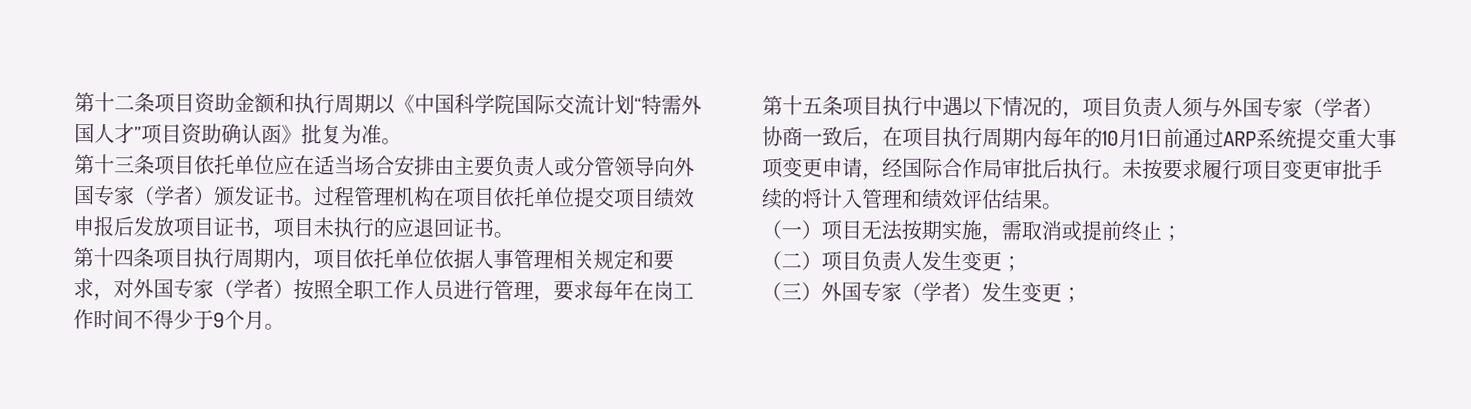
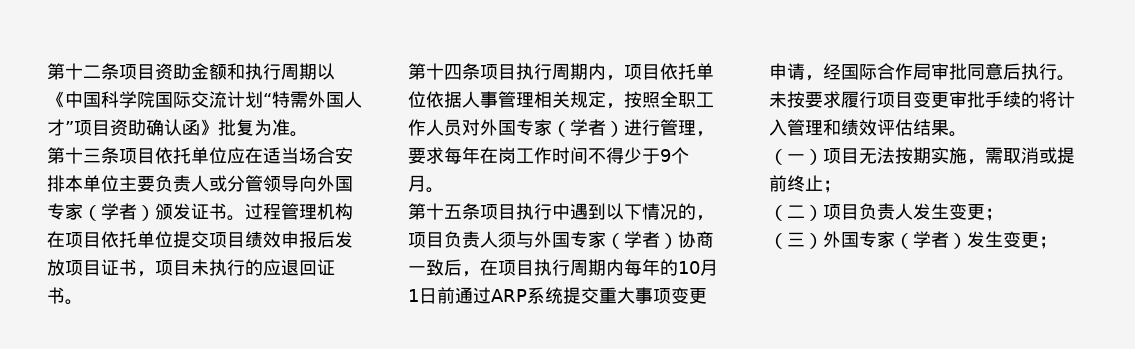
[434,155,455,176] 由 -> [65,175,119,192] 本单位
[633,249,674,271] [73,277,114,302] 和要求， -> [606,91,714,109] [408,119,462,136] ，按照全职工作人员
[293,278,456,301] 按照全职工作人员 -> (624, 129) none
(963, 106) none -> [588,203,606,220] 到
(1043, 168) none -> [967,63,1003,80] 同意

